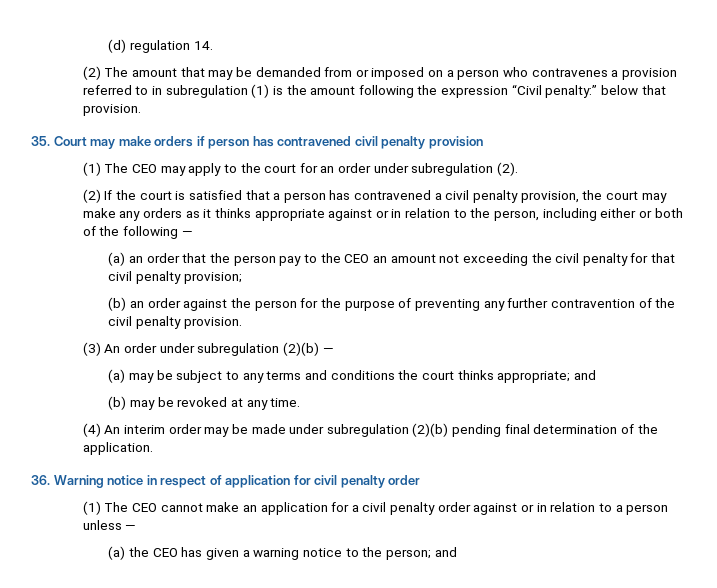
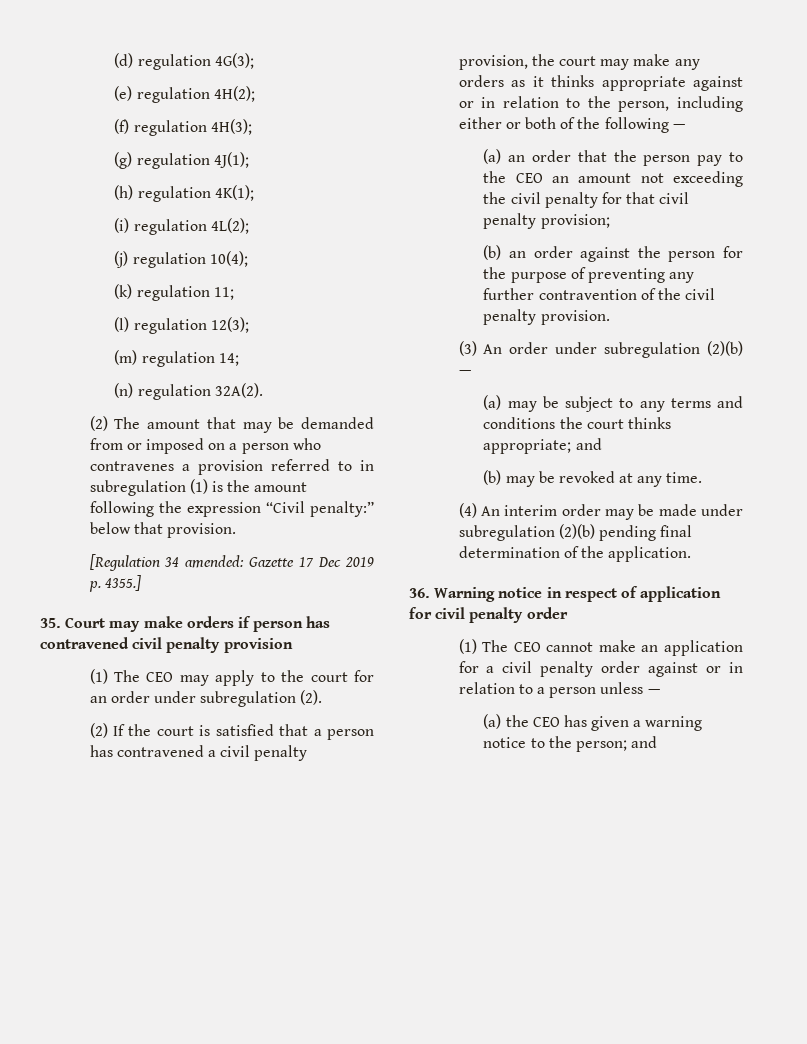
[193,41,213,50] 14. -> [214,53,254,69] [114,86,255,103] [114,119,252,136] [114,152,249,169] [114,185,254,202] [114,218,249,235] [114,251,248,268] [114,284,234,301] [114,317,249,334] [114,350,239,367] [114,383,263,400] 4G(3); // (e) regulation 4H(2); // (f) regulation 4H(3); // (g) regulation 4J(1); // (h) regulation 4K(1); // (i) regulation 4L(2); // (j) regulation 10(4); // (k) regulation 11; // (l) regulation 12(3); // (m) regulation 14; // (n) regulation 32A(2).
(141, 110) none -> [89,554,374,571] [88,575,141,592] // [Regulation 34 amended: Gazette 17 Dec 2019 p. 4355.]

